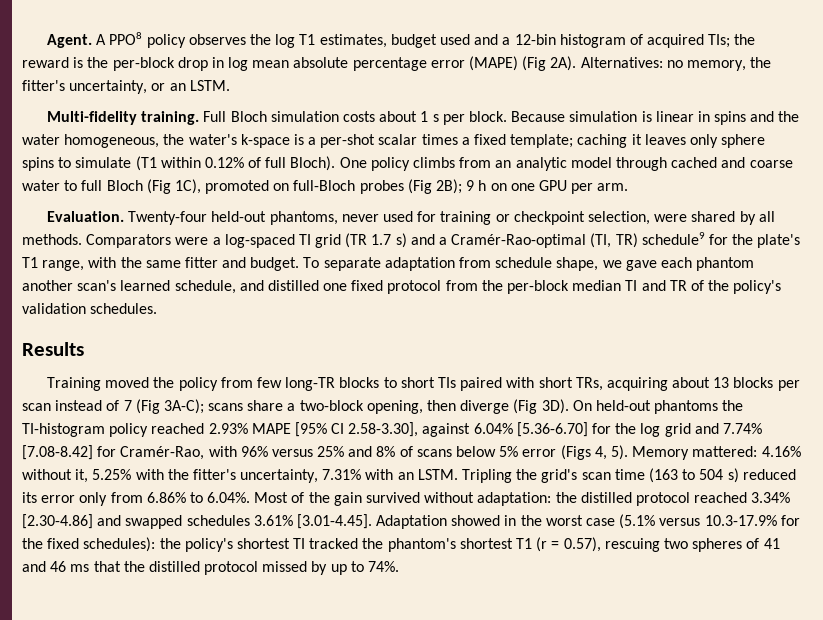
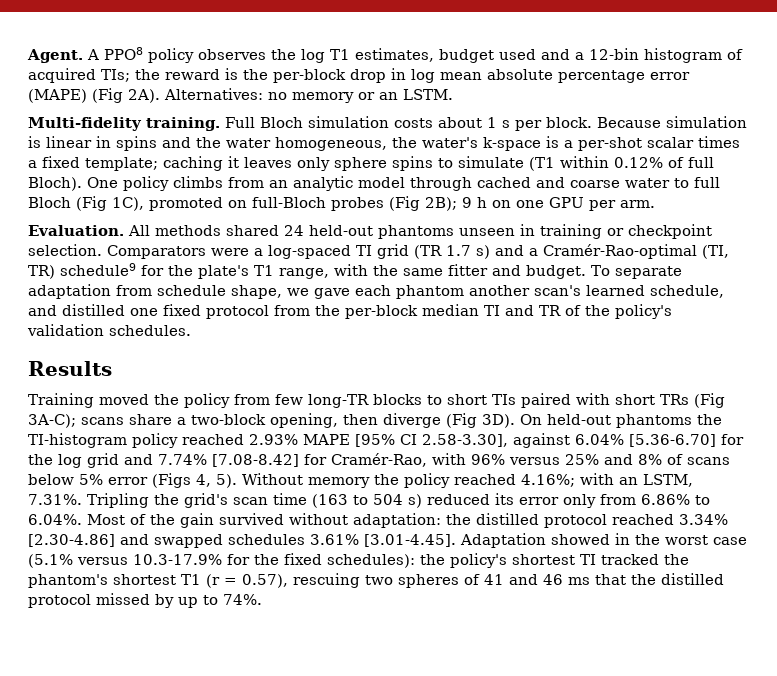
[686,57,772,71] [22,80,148,94] memory, the fitter's uncertainty, -> [292,92,354,103] memory
[128,211,775,225] [22,234,82,245] Twenty-four held-out phantoms, never used for training or checkpoint selection, were shared by all methods. -> [128,224,712,239] [28,244,102,256] All methods shared 24 held-out phantoms unseen in training or checkpoint selection.
[575,377,800,391] [22,400,132,411] TRs, acquiring about 13 blocks per scan instead of 7 -> [660,394,689,405] TRs
[632,446,801,460] [22,469,458,483] Memory mattered: 4.16% without it, 5.25% with the fitter's uncertainty, 7.31% with an LSTM. -> [242,473,693,488] [28,494,82,505] Without memory the policy reached 4.16%; with an LSTM, 7.31%.

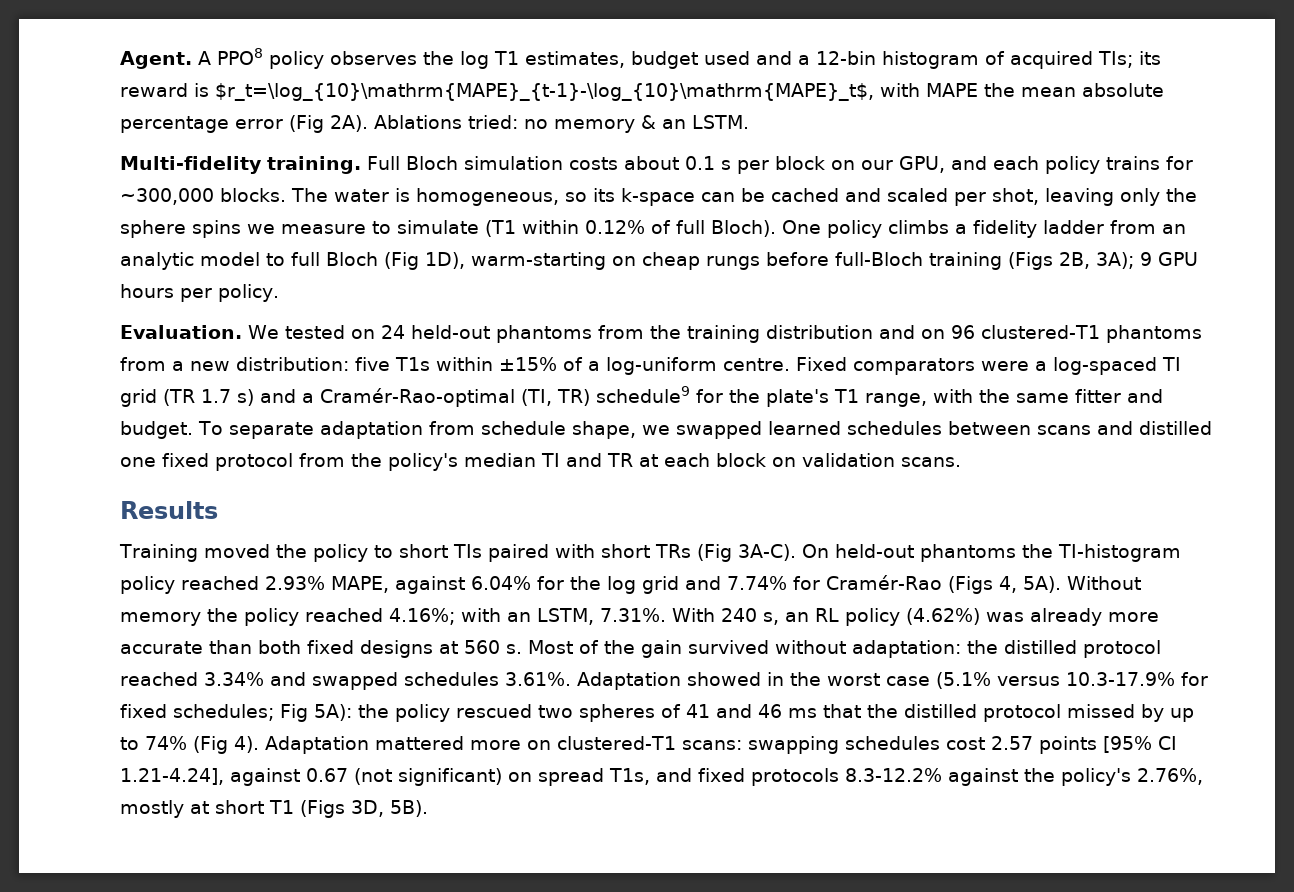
[135,69,160,80] the -> [1139,51,1161,65] its
[243,68,435,83] the per-block drop in log -> [215,83,1015,101] $r_t=\log_{10}\mathrm{MAPE}_{t-1}-\log_{10}\mathrm{MAPE}_t$, with MAPE the
[28,89,87,103] (MAPE) -> (283, 124) none
[164,88,263,100] Alternatives: -> [373,115,518,129] Ablations tried:
[358,92,375,100] or -> [640,115,656,129] &
[487,117,497,128] 1 -> [684,156,715,170] 0.1
[546,116,747,128] [28,136,740,151] [28,156,433,171] block. Because simulation is linear in spins and the water homogeneous, the water's k-space is a per-shot scalar times a fixed template; caching it leaves only sphere spins -> [774,156,1193,174] [120,188,1197,206] [120,220,366,238] block on our GPU, and each policy trains for ~300,000 blocks. The water is homogeneous, so its k-space can be cached and scaled per shot, leaving only the sphere spins we measure
(223, 182) none -> [955,220,1104,238] a fidelity ladder
[410,177,720,191] [28,196,655,211] [28,224,712,239] [28,244,206,259] through cached and coarse water to full Bloch (Fig 1C), promoted on full-Bloch probes (Fig 2B); 9 h on one GPU per arm. // Evaluation. All methods shared 24 held-out phantoms unseen in training or checkpoint selection. Comparators -> [266,252,1198,270] [120,284,279,302] [120,325,1202,343] [120,357,975,375] to full Bloch (Fig 1D), warm-starting on cheap rungs before full-Bloch training (Figs 2B, 3A); 9 GPU hours per policy. // Evaluation. We tested on 24 held-out phantoms from the training distribution and on 96 clustered-T1 phantoms from a new distribution: five T1s within ±15% of a log-uniform centre. Fixed comparators
[314,285,724,299] gave each phantom another scan's learned schedule, -> [675,421,1091,439] swapped learned schedules between scans
[345,305,418,319] per-block -> [388,453,458,471] policy's
[565,304,672,319] [27,324,191,336] of the policy's validation schedules. -> [639,453,961,467] at each block on validation scans.
[234,394,422,408] from few long-TR blocks -> (368, 553) none
[28,413,515,428] 3A-C); scans share a two-block opening, then diverge (Fig 3D). -> [737,544,796,561] 3A-C).
[303,434,508,447] MAPE [95% CI 2.58-3.30], -> [331,576,389,593] MAPE,
[629,434,716,447] [5.36-6.70] -> (531, 583) none
[212,453,730,467] [28,474,148,485] [7.08-8.42] for Cramér-Rao, with 96% versus 25% and 8% of scans below 5% error -> [793,575,942,590] for Cramér-Rao
[216,474,237,488] 5). -> [1022,576,1061,593] 5A).
[87,493,710,508] [28,514,82,525] Tripling the grid's scan time (163 to 504 s) reduced its error only from 6.86% to 6.04%. -> [672,608,1159,626] [120,640,522,658] With 240 s, an RL policy (4.62%) was already more accurate than both fixed designs at 560 s.
[28,534,115,547] [2.30-4.86] -> (264, 679) none
[310,534,456,547] 3.61% [3.01-4.45]. -> [505,672,571,686] 3.61%.
[254,553,689,568] [28,573,360,588] the fixed schedules): the policy's shortest TI tracked the phantom's shortest T1 (r = 0.57), rescuing -> [120,704,532,722] fixed schedules; Fig 5A): the policy rescued
[223,594,262,605] 74%. -> [145,736,1177,754] [120,768,1203,786] [120,800,428,818] 74% (Fig 4). Adaptation mattered more on clustered-T1 scans: swapping schedules cost 2.57 points [95% CI 1.21-4.24], against 0.67 (not significant) on spread T1s, and fixed protocols 8.3-12.2% against the policy's 2.76%, mostly at short T1 (Figs 3D, 5B).

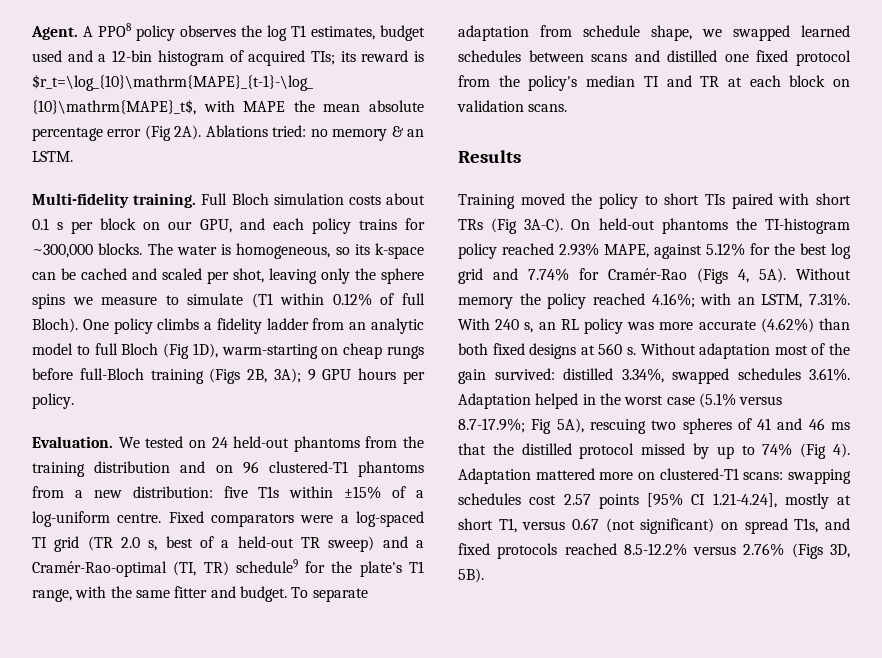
[201,389,254,406] 1.7 s) -> [120,536,375,552] 2.0 s, best of a held-out TR sweep)
[471,576,601,590] 6.04% for the -> [706,243,827,256] 5.12% for the best
[906,608,1102,626] (4.62%) was already -> [627,322,655,330] was
(203, 647) none -> [760,318,814,333] (4.62%)
[528,640,1161,658] [120,672,306,686] Most of the gain survived without adaptation: the distilled protocol reached 3.34% and -> [640,343,850,359] [458,368,664,384] Without adaptation most of the gain survived: distilled 3.34%,
[687,672,761,686] showed -> [535,393,579,409] helped
[1066,672,1208,686] [120,704,532,722] 10.3-17.9% for fixed schedules; Fig 5A): the policy rescued -> [458,418,646,434] 8.7-17.9%; Fig 5A), rescuing
[230,768,300,786] against -> [784,493,851,509] [458,518,566,533] mostly at short T1, versus
[845,768,1203,786] [120,800,294,818] 8.3-12.2% against the policy's 2.76%, mostly at short T1 -> [564,543,785,556] reached 8.5-12.2% versus 2.76%

